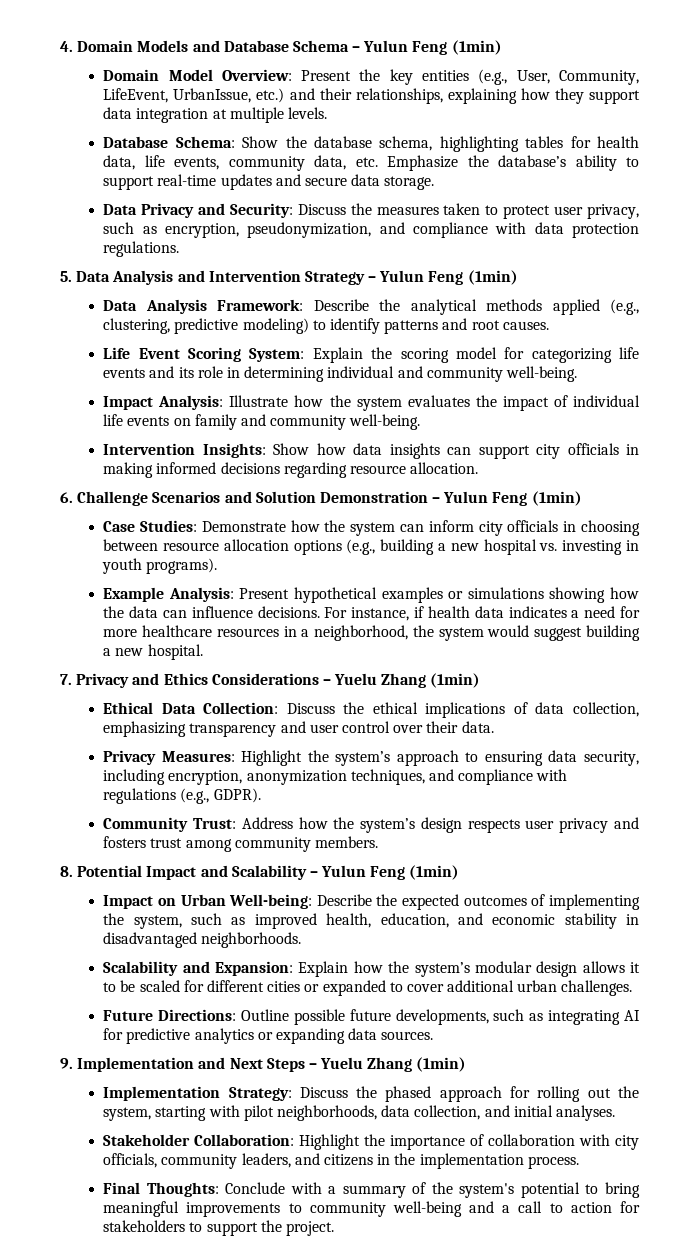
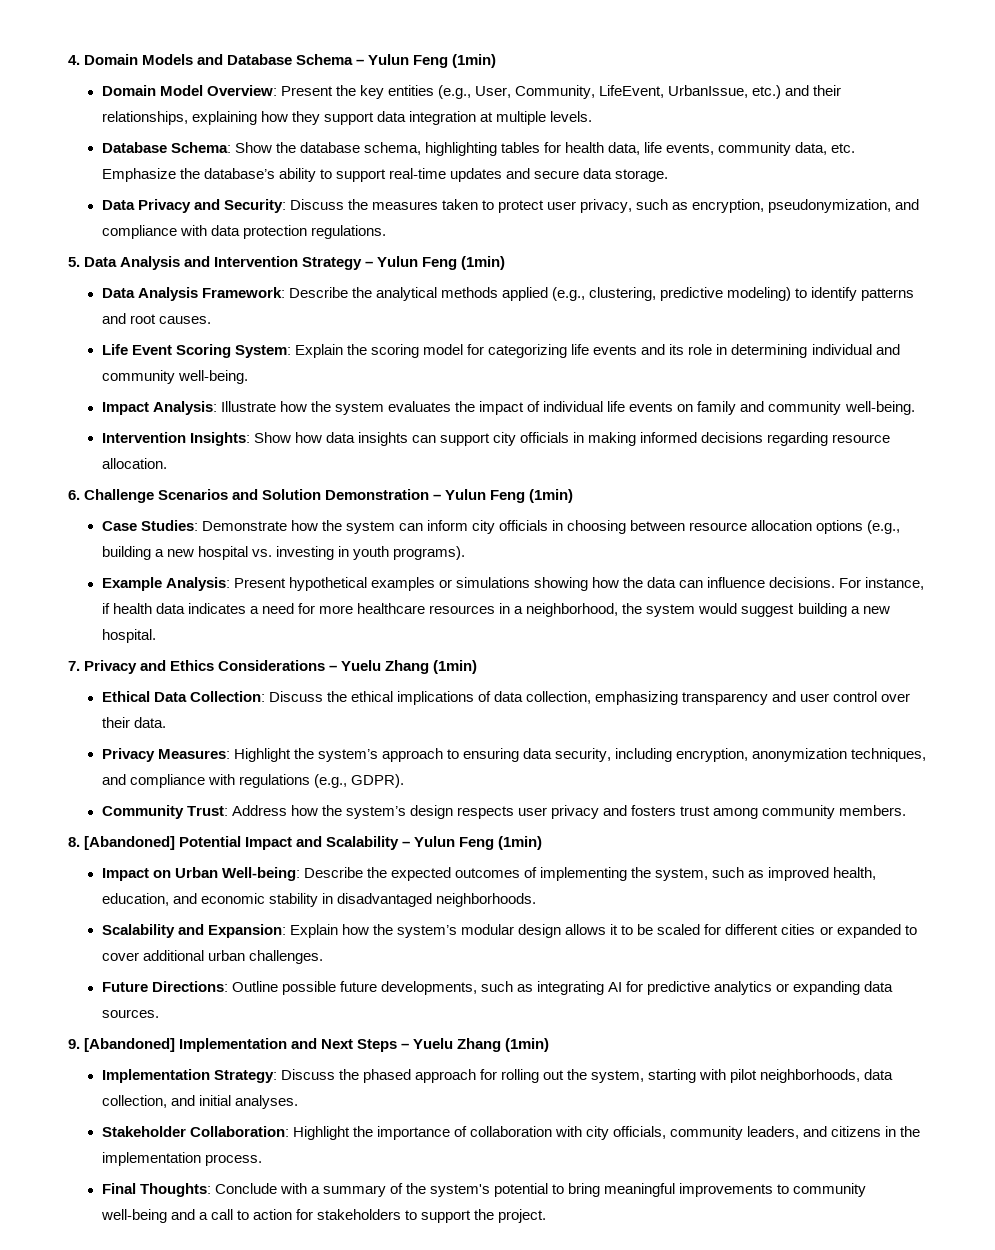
(73, 871) none -> [84,836,176,850] [Abandoned]
(73, 1063) none -> [84,1038,176,1052] [Abandoned]

